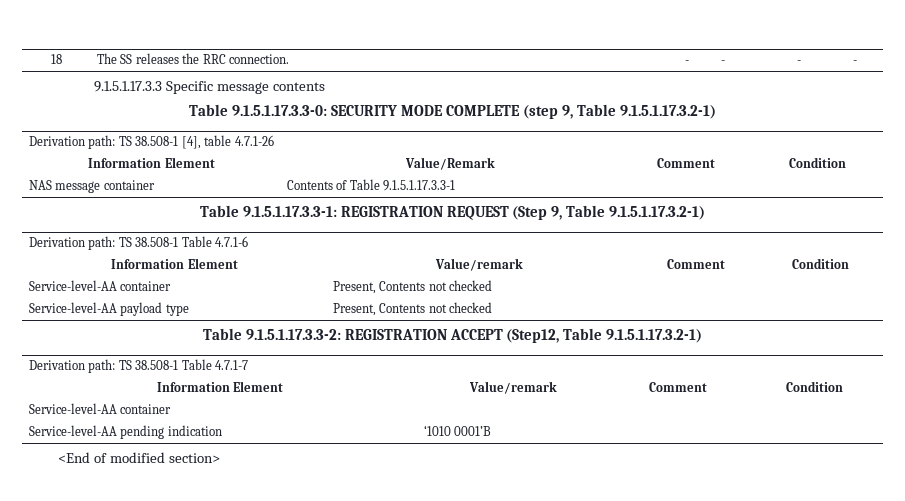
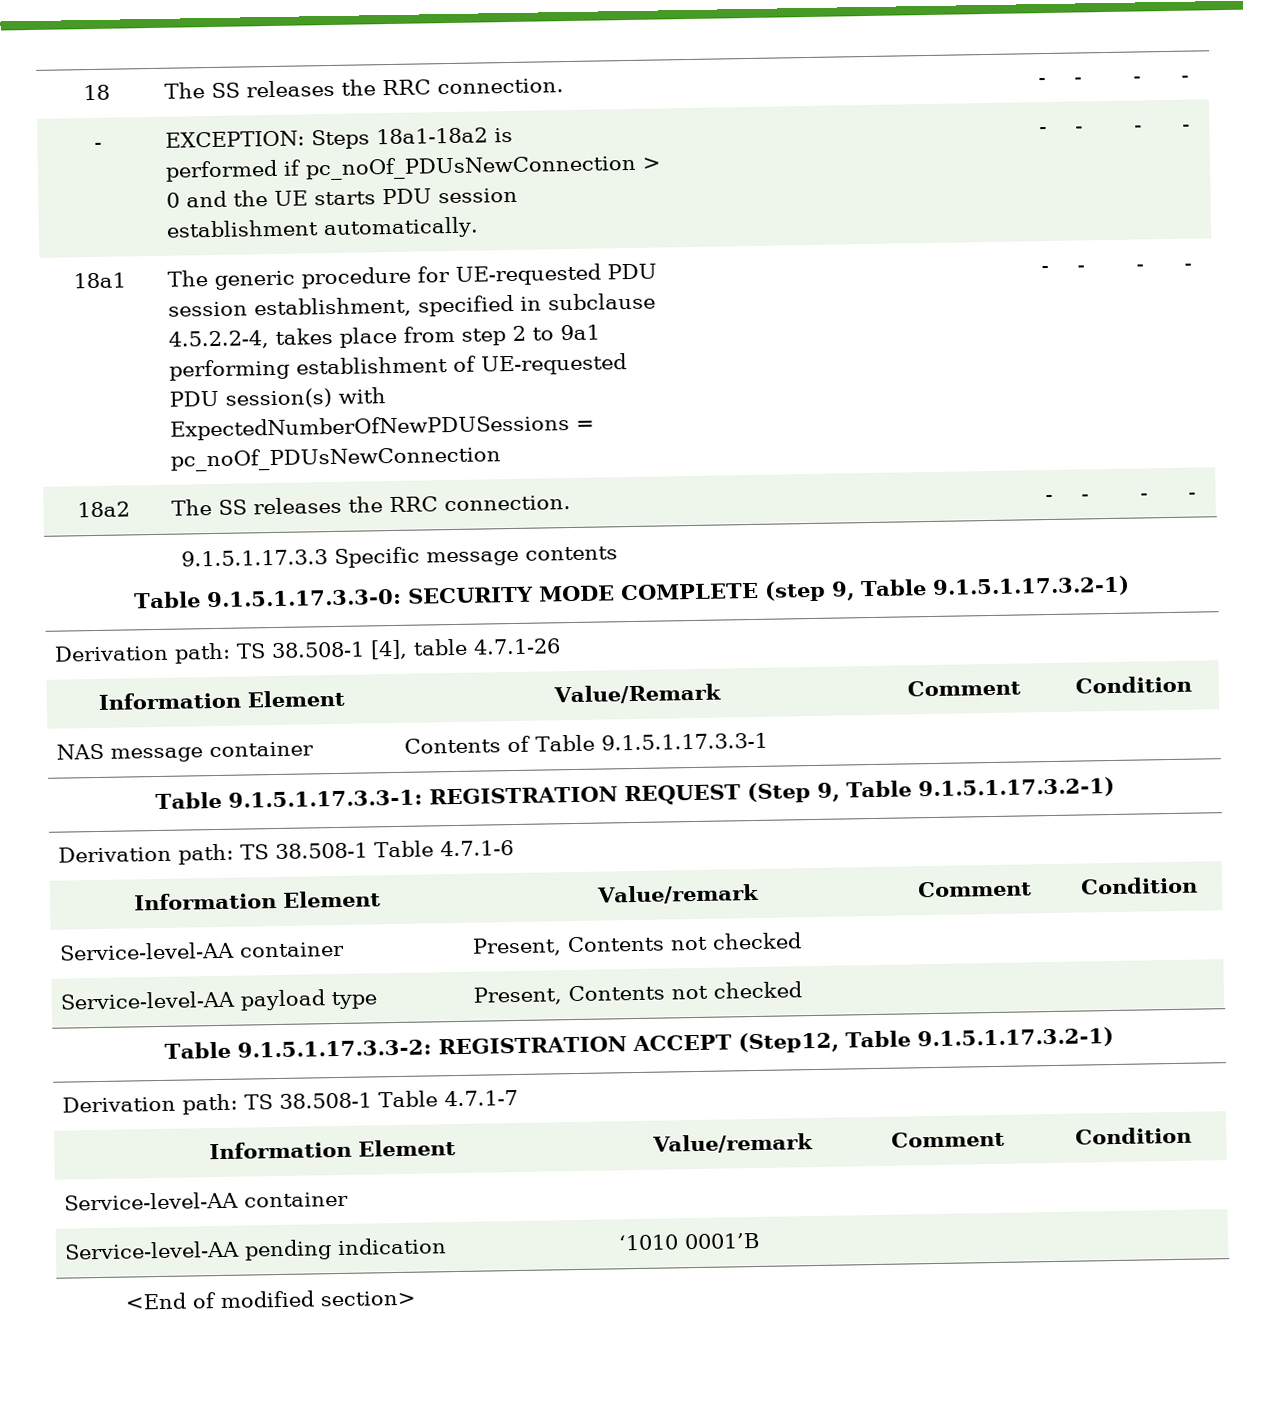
(857, 62) none -> [93,142,102,149] [165,127,514,150] [165,153,662,182] [166,187,519,208] [166,216,480,240] [1039,127,1047,134] [1075,126,1084,133] [1134,125,1142,132] [1182,124,1190,131] [73,272,126,289] [167,263,658,290] [168,292,657,319] [168,324,601,350] [169,353,628,381] [169,387,387,409] [170,414,596,441] [170,445,502,472] [1041,265,1049,273] [1077,265,1086,272] [1136,264,1144,271] [1184,263,1192,270] [77,501,130,518] [171,495,572,516] [1045,494,1053,502] [1081,494,1090,501] [1140,493,1148,500] [1188,492,1196,499] // - | EXCEPTION: Steps 18a1-18a2 is // performed if pc_noOf_PDUsNewConnection > // 0 and the UE starts PDU session // establishment automatically. | - | - | - | - // 18a1 | The generic procedure for UE-requested PDU // session establishment, specified in subclause // 4.5.2.2-4, takes place from step 2 to 9a1 // performing establishment of UE-requested // PDU session(s) with // ExpectedNumberOfNewPDUSessions = // pc_noOf_PDUsNewConnection | - | - | - | - // 18a2 | The SS releases the RRC connection. | - | - | - | -

